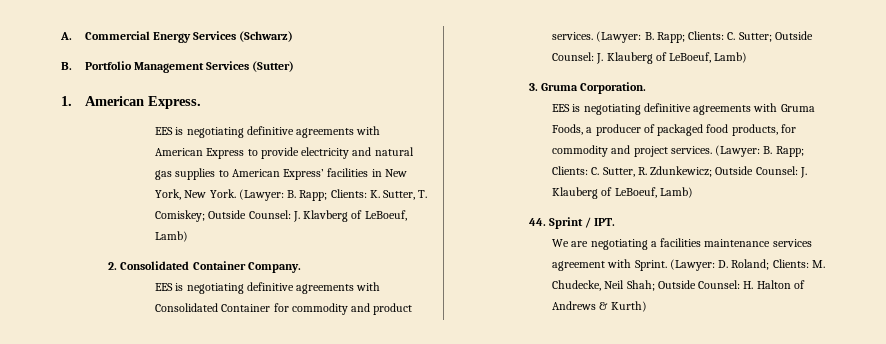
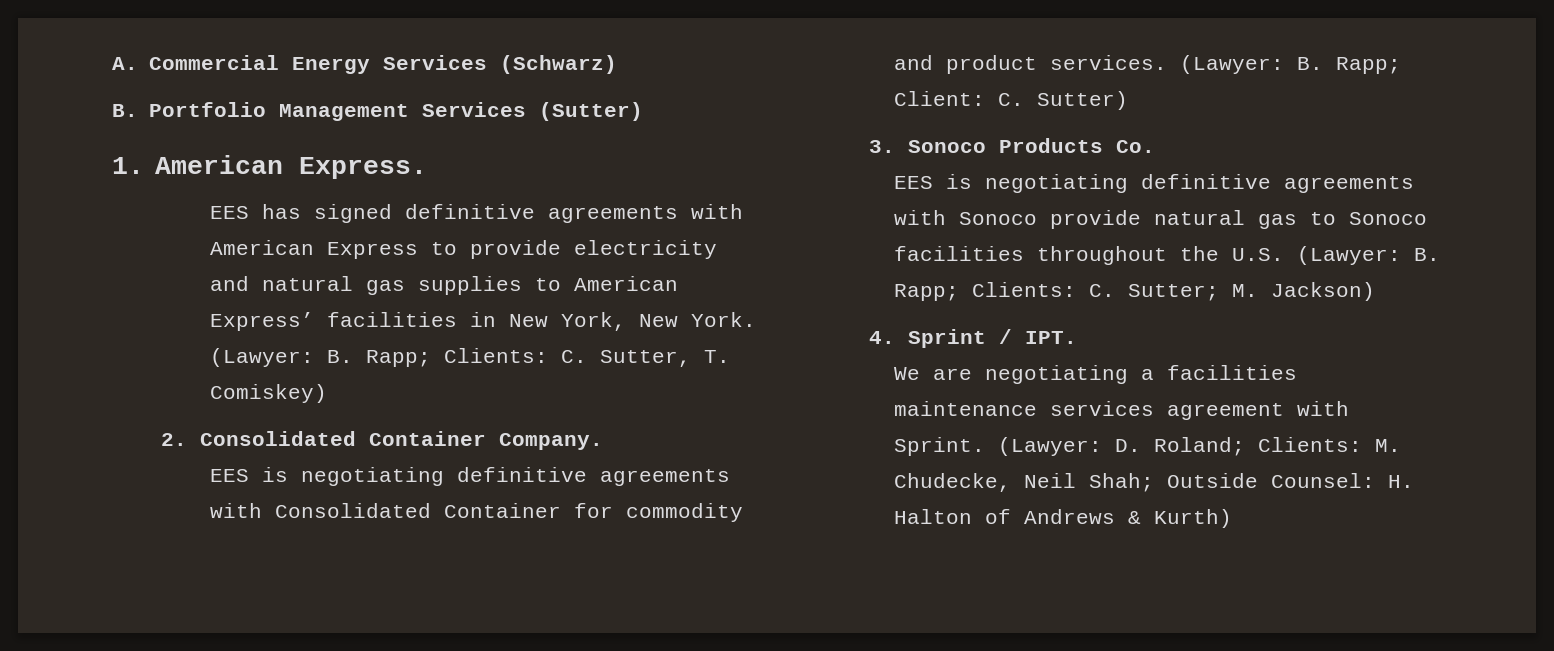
[175,127,244,138] is negotiating -> [261,204,392,223] has signed
[369,190,380,198] K. -> [560,350,587,363] C.
[155,210,407,222] [155,231,189,242] Comiskey; Outside Counsel: J. Klavberg of LeBoeuf, Lamb) -> [209,384,327,403] Comiskey)
[688,31,813,42] [552,52,748,64] [528,82,647,94] [552,103,815,115] [552,124,796,136] [552,145,804,157] [552,166,807,178] [552,187,693,199] [528,218,546,226] Clients: C. Sutter; Outside Counsel: J. Klauberg of LeBoeuf, Lamb) // 3. Gruma Corporation. // EES is negotiating definitive agreements with Gruma Foods, a producer of packaged food products, for commodity and project services. (Lawyer: B. Rapp; Clients: C. Sutter, R. Zdunkewicz; Outside Counsel: J. Klauberg of LeBoeuf, Lamb) // 44. -> [893,91,1128,110] [869,138,1156,153] [893,174,1414,193] [893,210,1427,229] [893,246,1440,265] [893,282,1375,301] [869,331,896,344] Client: C. Sutter) // 3. Sonoco Products Co. // EES is negotiating definitive agreements with Sonoco provide natural gas to Sonoco facilities throughout the U.S. (Lawyer: B. Rapp; Clients: C. Sutter; M. Jackson) // 4.

